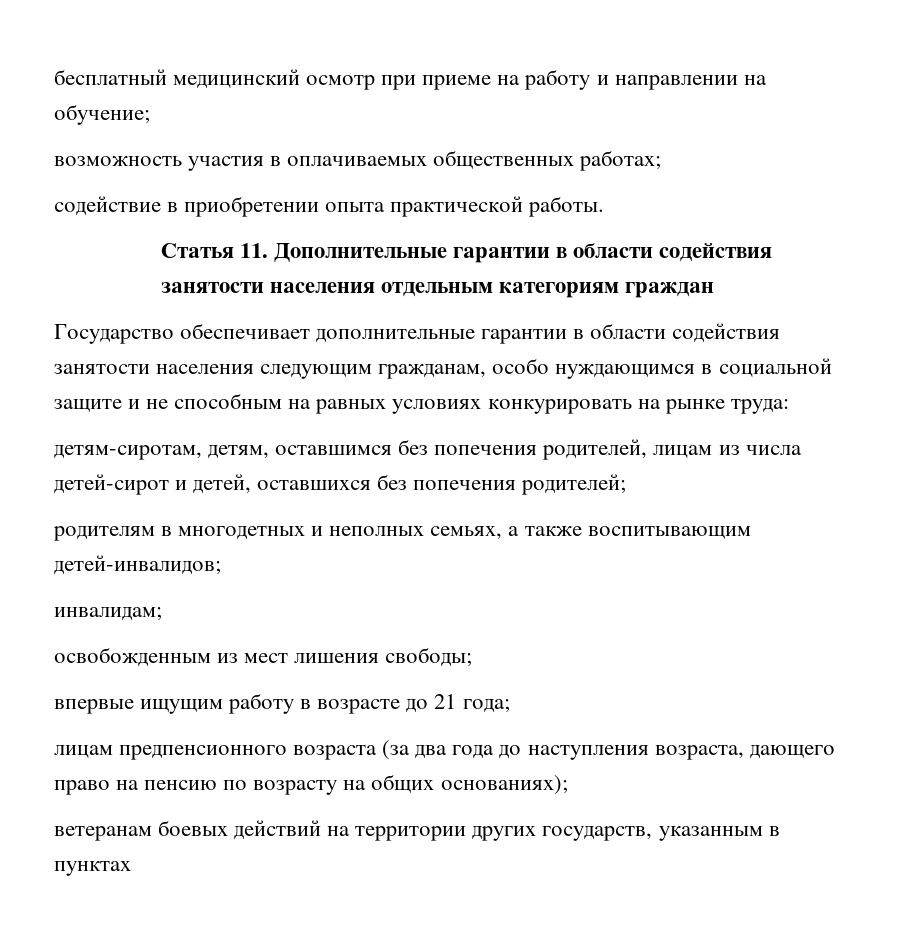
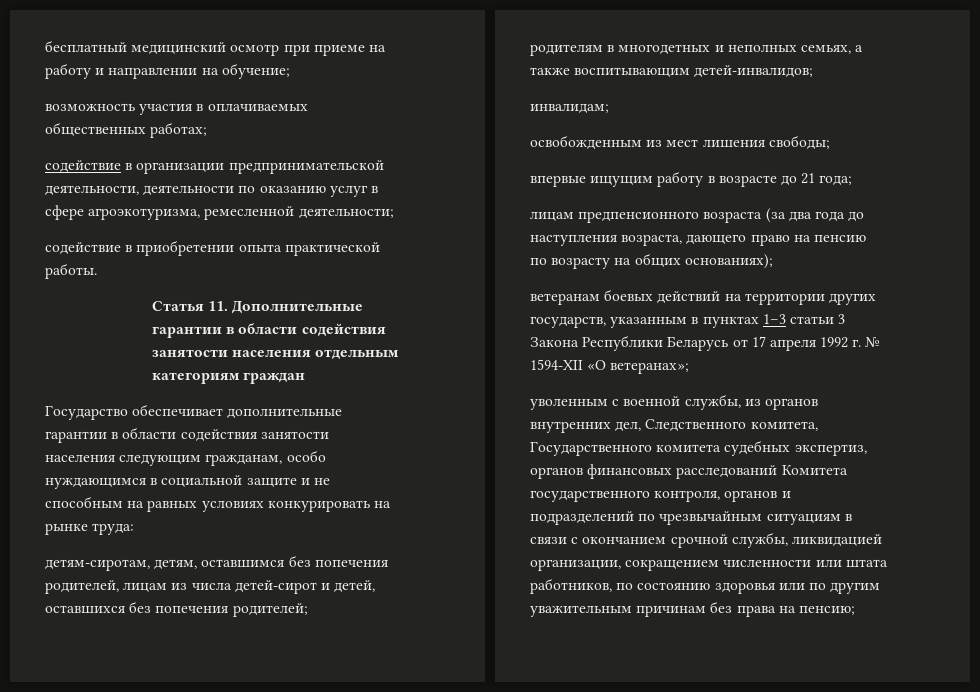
(662, 160) none -> [45,160,384,174] [45,185,378,197] [45,205,394,220] // содействие в организации предпринимательской деятельности, деятельности по оказанию услуг в сфере агроэкотуризма, ремесленной деятельности;
(131, 868) none -> [762,314,846,324] [530,335,881,351] [530,359,690,374] [530,394,818,410] [530,419,818,433] [530,440,867,456] [530,464,848,479] [530,490,791,502] [530,511,852,525] [530,532,882,548] [530,559,888,571] [530,578,881,594] [530,601,855,617] 1–3 статьи 3 Закона Республики Беларусь от 17 апреля 1992 г. № 1594-XII «О ветеранах»; // уволенным с военной службы, из органов внутренних дел, Следственного комитета, Государственного комитета судебных экспертиз, органов финансовых расследований Комитета государственного контроля, органов и подразделений по чрезвычайным ситуациям в связи с окончанием срочной службы, ликвидацией организации, сокращением численности или штата работников, по состоянию здоровья или по другим уважительным причинам без права на пенсию;

